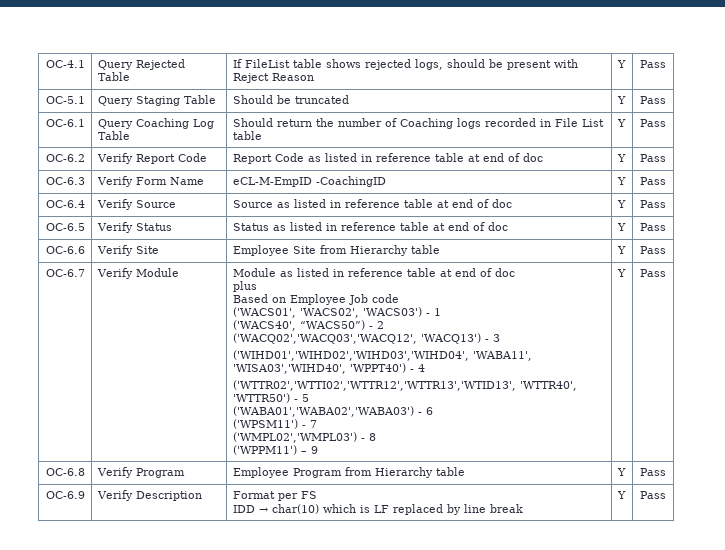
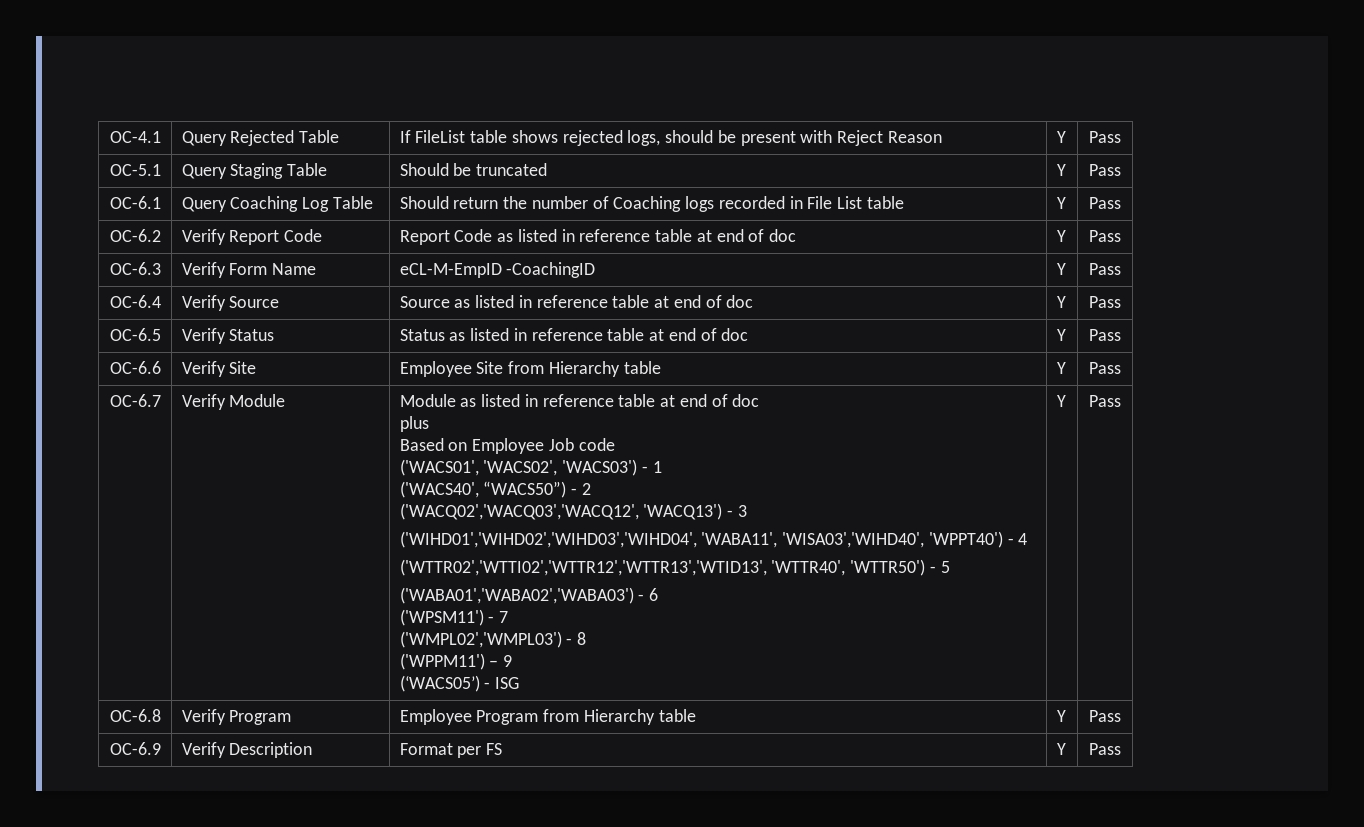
(318, 450) none -> [399,675,520,692] // (‘WACS05’) - ISG
[232,504,523,515] // IDD → char(10) which is LF replaced by line break -> (503, 749) none

